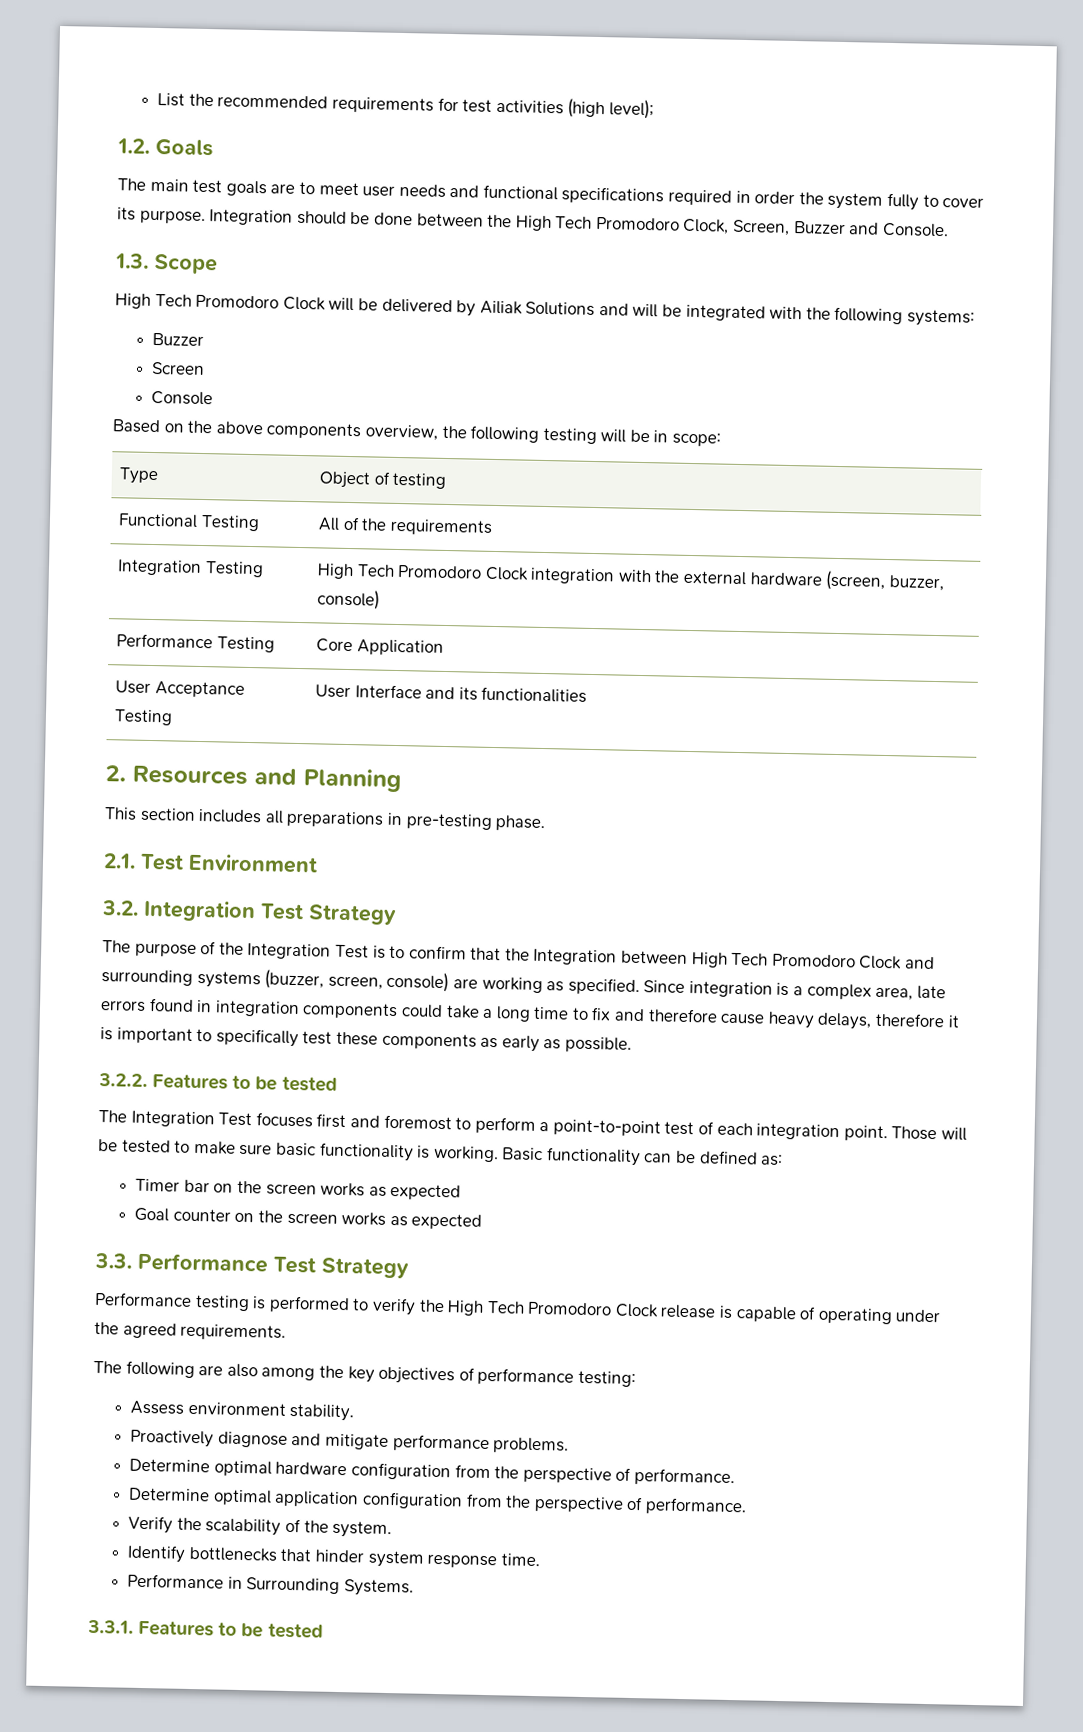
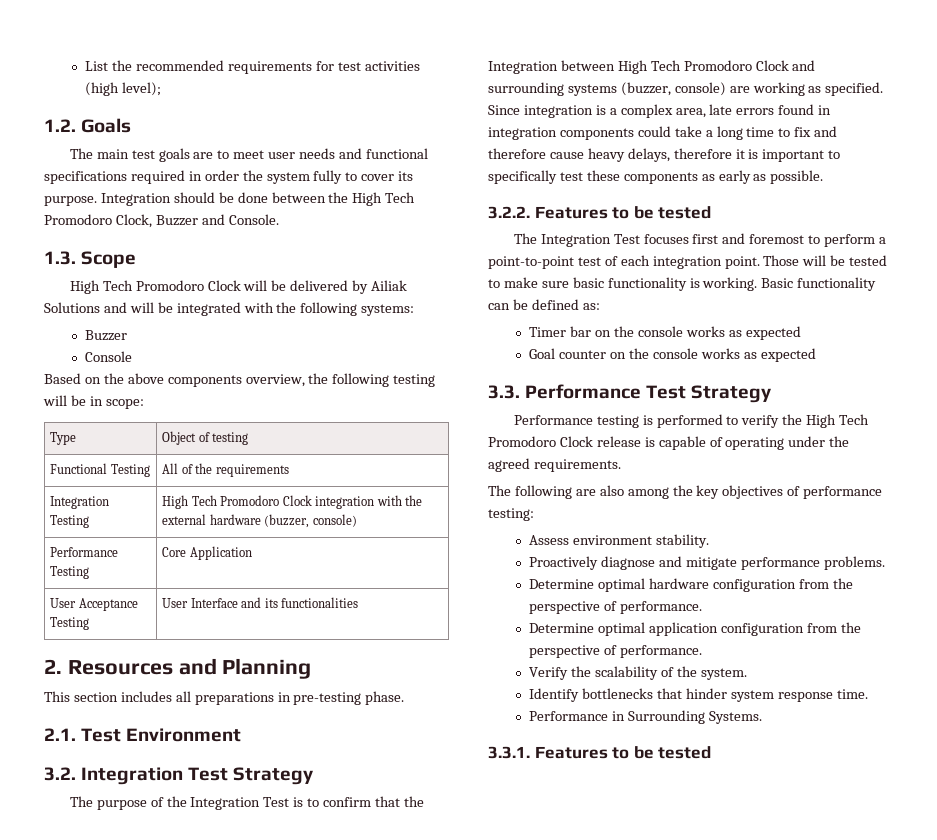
[732,219,791,236] Screen, -> (152, 221) none
[151,361,206,376] // Screen -> (128, 335) none
[825,570,945,592] (screen, buzzer, -> [264,514,310,528] (buzzer,
[327,975,383,990] screen, -> (671, 89) none
[265,1183,317,1196] screen -> [637,326,683,337] console
[286,1212,338,1225] screen -> [652,348,698,359] console

